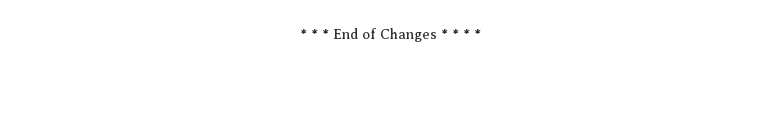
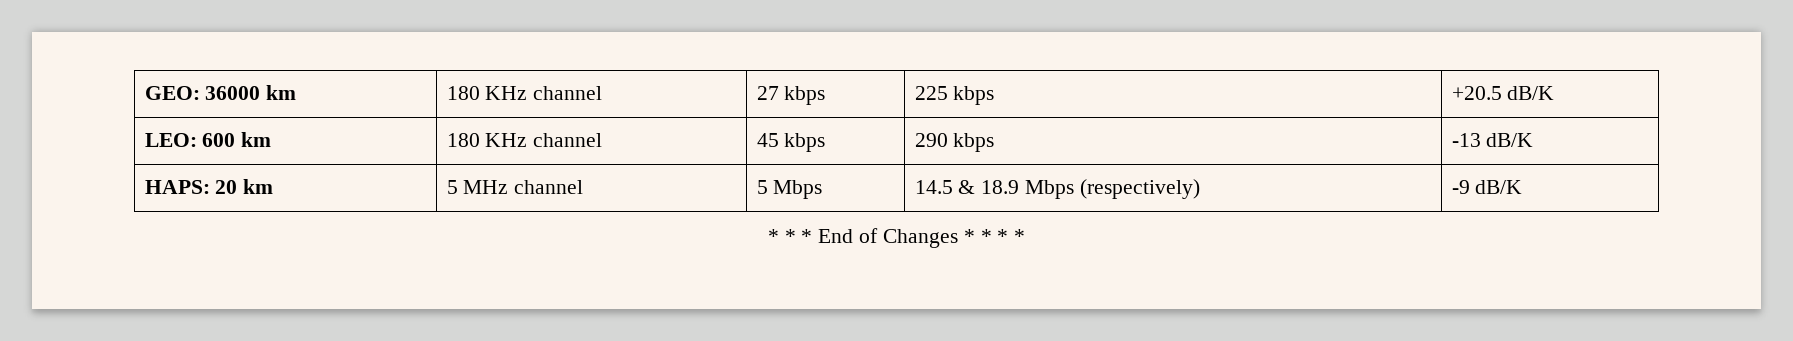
(300, 34) none -> [144,85,297,100] [446,86,603,100] [756,86,826,105] [914,86,995,105] [1451,86,1555,100] [144,132,272,147] [446,133,603,147] [756,133,826,152] [914,133,995,152] [1451,133,1534,147] [144,179,274,194] [446,180,584,194] [756,180,823,199] [914,179,1200,199] [1451,180,1523,194] GEO: 36000 km | 180 KHz channel | 27 kbps | 225 kbps | +20.5 dB/K // LEO: 600 km | 180 KHz channel | 45 kbps | 290 kbps | -13 dB/K // HAPS: 20 km | 5 MHz channel | 5 Mbps | 14.5 & 18.9 Mbps (respectively) | -9 dB/K //

